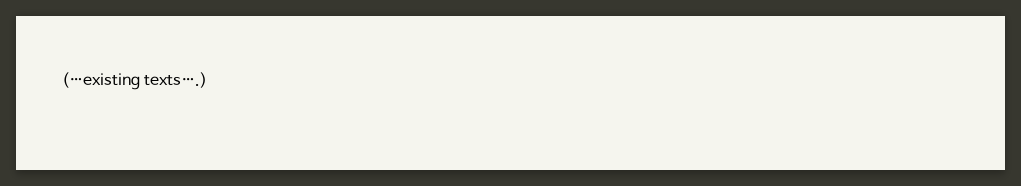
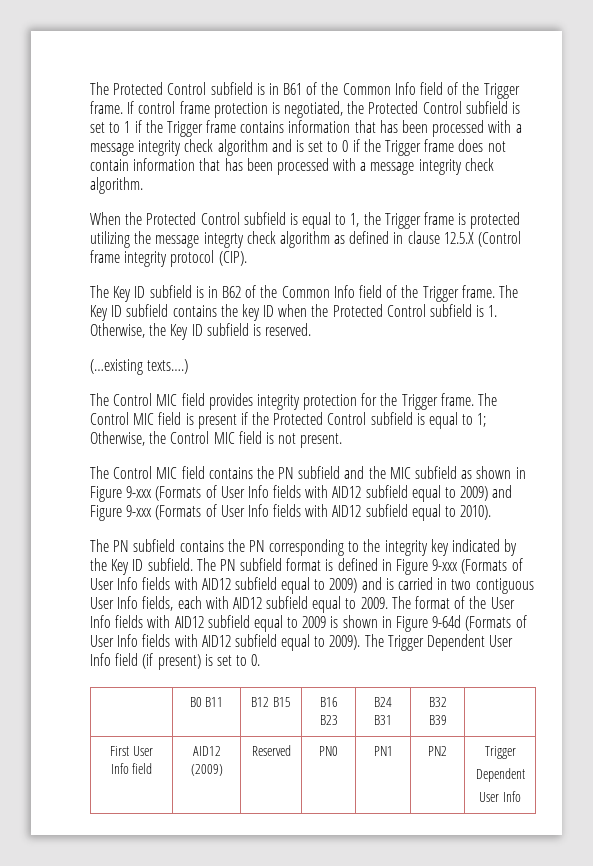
[62,72,208,90] (…existing texts….) -> [90,82,520,99] [90,101,521,118] [90,120,522,137] [90,139,506,156] [90,158,494,175] [90,177,143,194] [90,212,521,229] [90,231,522,248] [90,250,247,267] [90,285,518,302] [90,304,498,321] [90,323,312,340] [90,359,189,375] [90,393,498,410] [90,412,487,429] [90,431,343,448] [90,466,526,479] [90,485,513,502] [90,504,492,521] [90,539,518,556] [90,558,523,575] [90,577,534,594] [90,596,515,613] [90,615,527,632] [90,634,514,651] [90,653,261,670] [189,697,224,707] [251,697,291,707] [319,697,338,707] [319,715,338,725] [374,697,392,707] [374,715,392,725] [428,697,447,707] [428,715,447,725] [110,746,153,756] [110,763,153,774] [192,746,221,756] [190,764,223,776] [251,745,291,756] [319,746,338,756] [373,746,393,756] [428,746,447,756] [484,746,516,759] [475,768,525,782] [479,791,521,802] The Protected Control subfield is in B61 of the Common Info field of the Trigger frame. If control frame protection is negotiated, the Protected Control subfield is set to 1 if the Trigger frame contains information that has been processed with a message integrity check algorithm and is set to 0 if the Trigger frame does not contain information that has been processed with a message integrity check algorithm. // When the Protected Control subfield is equal to 1, the Trigger frame is protected utilizing the message integrty check algorithm as defined in clause 12.5.X (Control frame integrity protocol (CIP). // The Key ID subfield is in B62 of the Common Info field of the Trigger frame. The Key ID subfield contains the key ID when the Protected Control subfield is 1. Otherwise, the Key ID subfield is reserved. // (…existing texts….) // The Control MIC field provides integrity protection for the Trigger frame. The Control MIC field is present if the Protected Control subfield is equal to 1; Otherwise, the Control MIC field is not present. // The Control MIC field contains the PN subfield and the MIC subfield as shown in Figure 9-xxx (Formats of User Info fields with AID12 subfield equal to 2009) and Figure 9-xxx (Formats of User Info fields with AID12 subfield equal to 2010). // The PN subfield contains the PN corresponding to the integrity key indicated by the Key ID subfield. The PN subfield format is defined in Figure 9-xxx (Formats of User Info fields with AID12 subfield equal to 2009) and is carried in two contiguous User Info fields, each with AID12 subfield equal to 2009. The format of the User Info fields with AID12 subfield equal to 2009 is shown in Figure 9-64d (Formats of User Info fields with AID12 subfield equal to 2009). The Trigger Dependent User Info field (if present) is set to 0. // | B0 B11 | B12 B15 | B16 B23 | B24 B31 | B32 B39 | // First User Info field | AID12 (2009) | Reserved | PN0 | PN1 | PN2 | Trigger // Dependent // User Info

